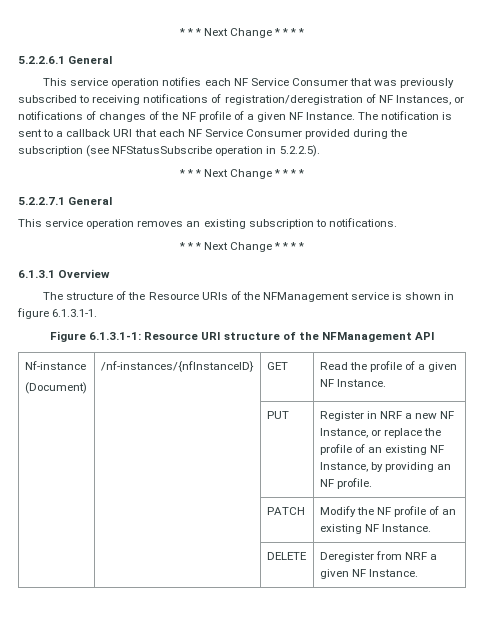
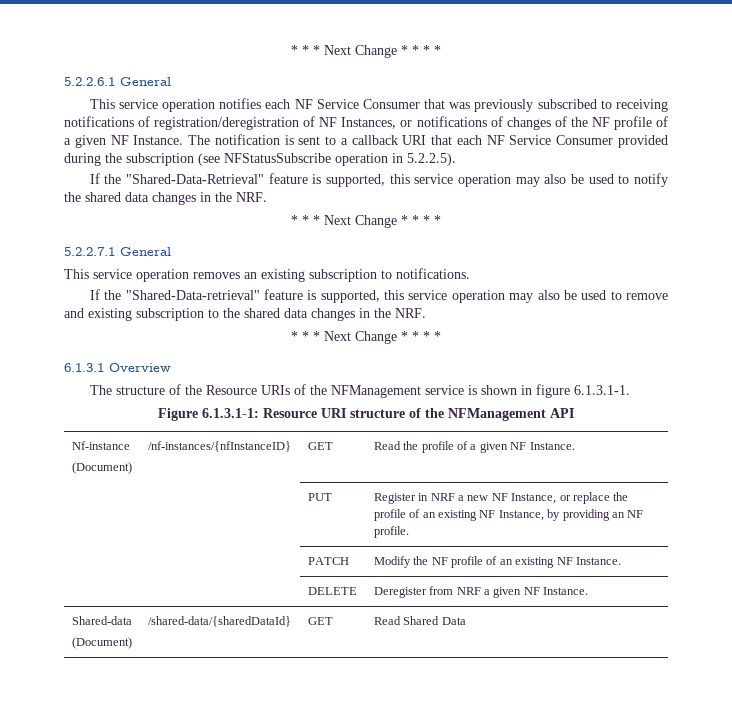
(320, 151) none -> [89,173,668,187] [64,192,267,205] // If the "Shared-Data-Retrieval" feature is supported, this service operation may also be used to notify the shared data changes in the NRF.
(397, 222) none -> [89,289,668,303] [64,308,426,321] // If the "Shared-Data-retrieval" feature is supported, this service operation may also be used to remove and existing subscription to the shared data changes in the NRF.
(418, 573) none -> [71,616,132,625] [71,637,132,649] [147,616,291,627] [307,617,333,625] [373,616,466,625] // Shared-data // (Document) | /shared-data/{sharedDataId} | GET | Read Shared Data

